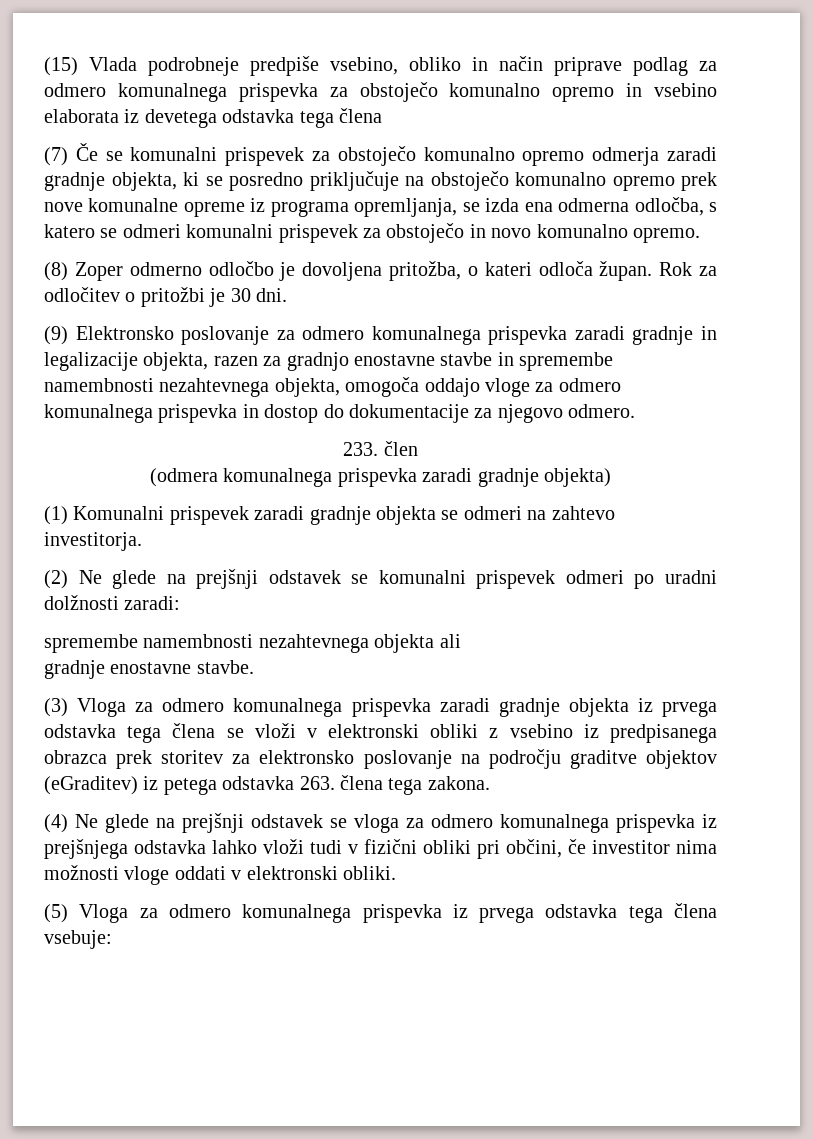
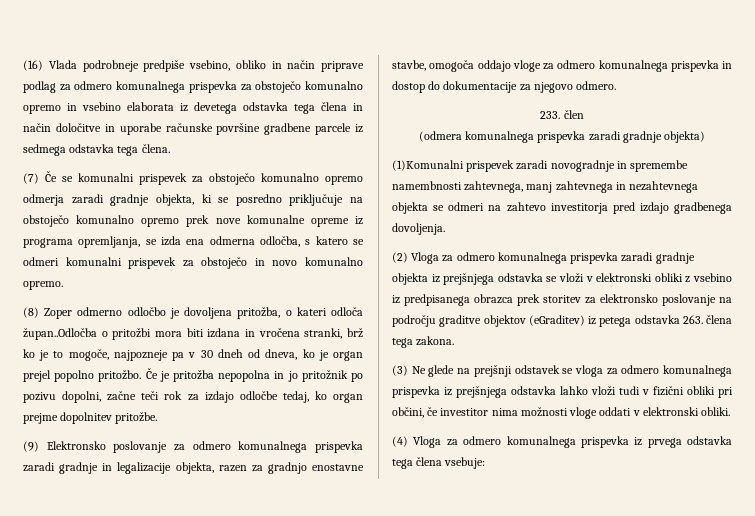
[44,57,78,76] (15) -> [23,60,43,71] (16)
(382, 115) none -> [353,103,363,111] [23,123,363,135] [23,144,170,156] in način določitve in uporabe računske površine gradbene parcele iz sedmega odstavka tega člena.
[599,261,717,281] [44,287,287,307] župan. Rok za odločitev o pritožbi je 30 dni. -> [23,328,363,340] [23,349,363,361] [23,368,363,382] [23,391,363,403] [23,412,158,424] župan..Odločba o pritožbi mora biti izdana in vročena stranki, brž ko je to mogoče, najpozneje pa v 30 dneh od dneva, ko je organ prejel popolno pritožbo. Če je pritožba nepopolna in jo pritožnik po pozivu dopolni, začne teči rok za izdajo odločbe tedaj, ko organ prejme dopolnitev pritožbe.
[440,352,614,371] [44,378,340,397] stavbe in spremembe namembnosti nezahtevnega objekta, -> [392,60,426,71] stavbe,
[44,506,371,525] (1) Komunalni prispevek zaradi gradnje -> [392,160,689,172] [392,181,699,193] (1)Komunalni prispevek zaradi novogradnje in spremembe namembnosti zahtevnega, manj zahtevnega in nezahtevnega
[44,532,142,551] [44,569,717,589] [44,595,181,610] [44,634,461,653] [44,660,254,679] [44,698,68,717] investitorja. // (2) Ne glede na prejšnji odstavek se komunalni prispevek odmeri po uradni dolžnosti zaradi: // spremembe namembnosti nezahtevnega objekta ali // gradnje enostavne stavbe. // (3) -> [550,202,732,214] [392,223,445,235] [392,252,408,263] investitorja pred izdajo gradbenega dovoljenja. // (2)
[662,701,718,717] [44,723,216,743] prvega odstavka tega člena -> [443,273,543,285] prejšnjega odstavka
[44,814,68,833] (4) -> [392,365,408,376] (3)
[44,904,68,923] (5) -> [392,436,408,447] (4)

